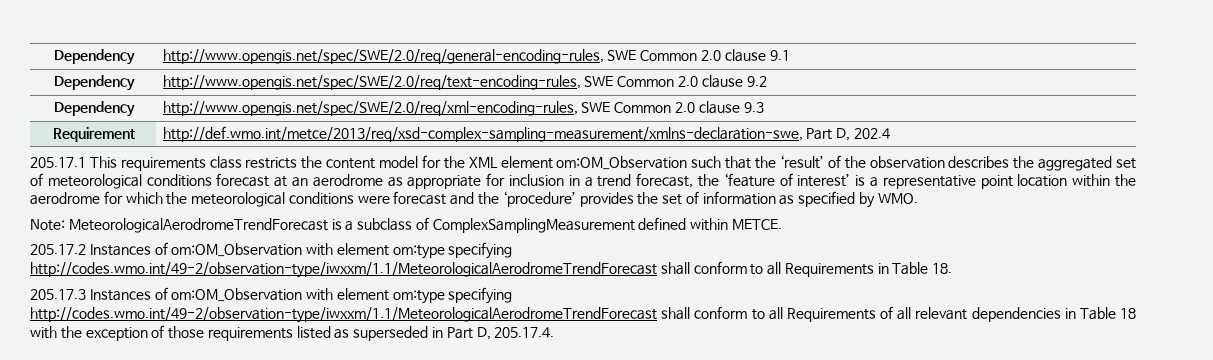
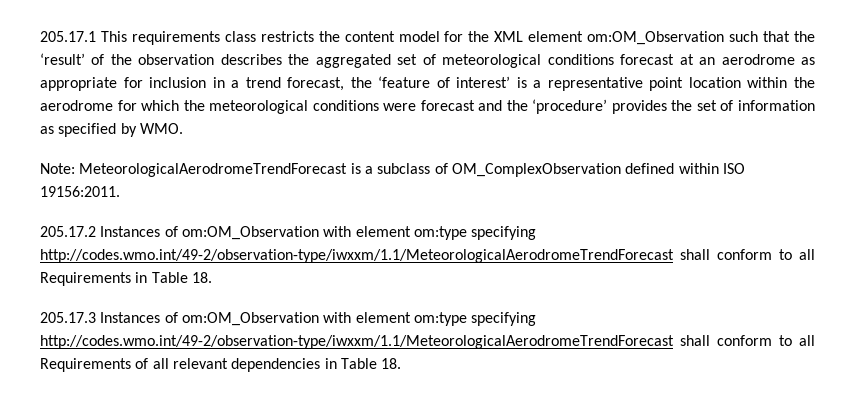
[53,49,135,65] [162,49,790,64] [53,75,135,91] [162,75,767,90] [53,101,135,117] [162,101,764,116] [52,127,135,142] [162,126,890,142] Dependency | http://www.opengis.net/spec/SWE/2.0/req/general-encoding-rules, SWE Common 2.0 clause 9.1 // Dependency | http://www.opengis.net/spec/SWE/2.0/req/text-encoding-rules, SWE Common 2.0 clause 9.2 // Dependency | http://www.opengis.net/spec/SWE/2.0/req/xml-encoding-rules, SWE Common 2.0 clause 9.3 // Requirement | http://def.wmo.int/metce/2013/req/xsd-complex-sampling-measurement/xmlns-declaration-swe, Part D, 202.4 // -> (40, 36) none
[432,218,635,233] ComplexSamplingMeasurement -> [451,163,621,177] OM_ComplexObservation
[732,219,783,230] METCE. -> [722,163,745,174] [40,186,120,197] ISO 19156:2011.
[1120,308,1137,319] [30,325,555,341] 18 with the exception of those requirements listed as superseded in Part D, 205.17.4. -> [381,358,402,369] 18.

